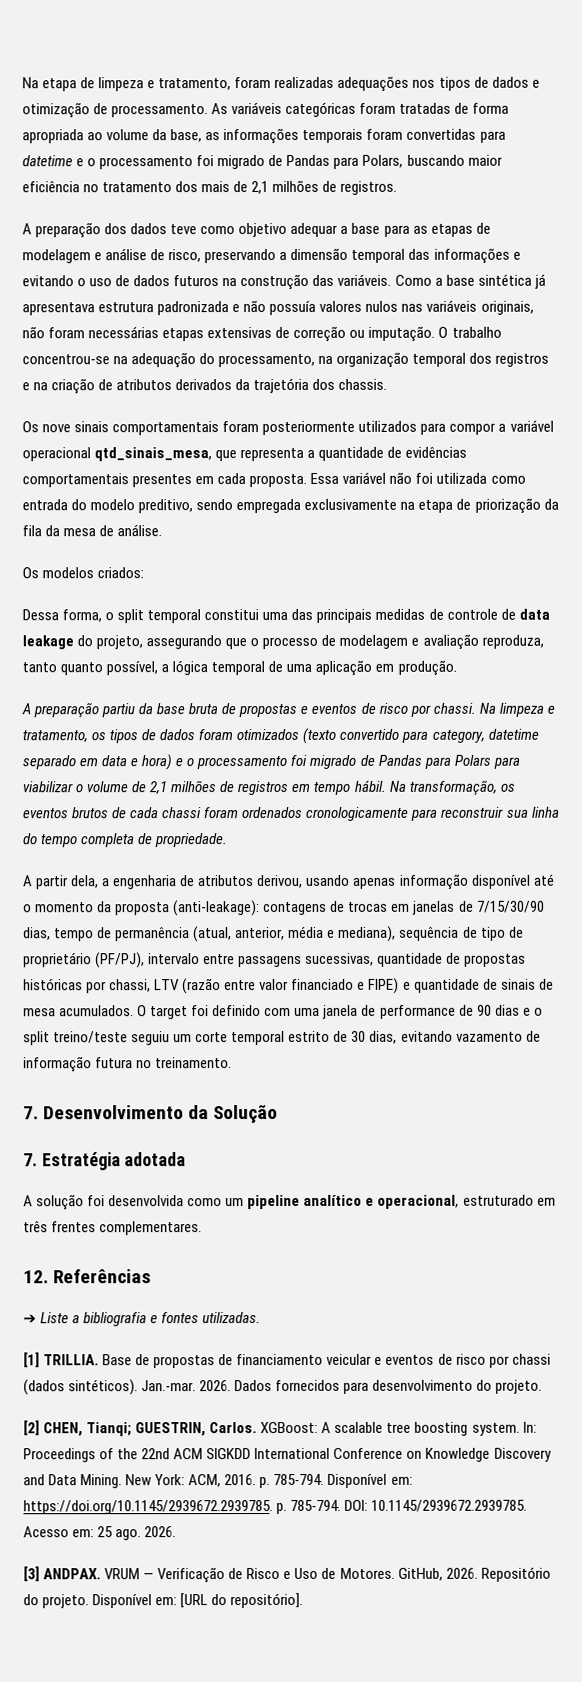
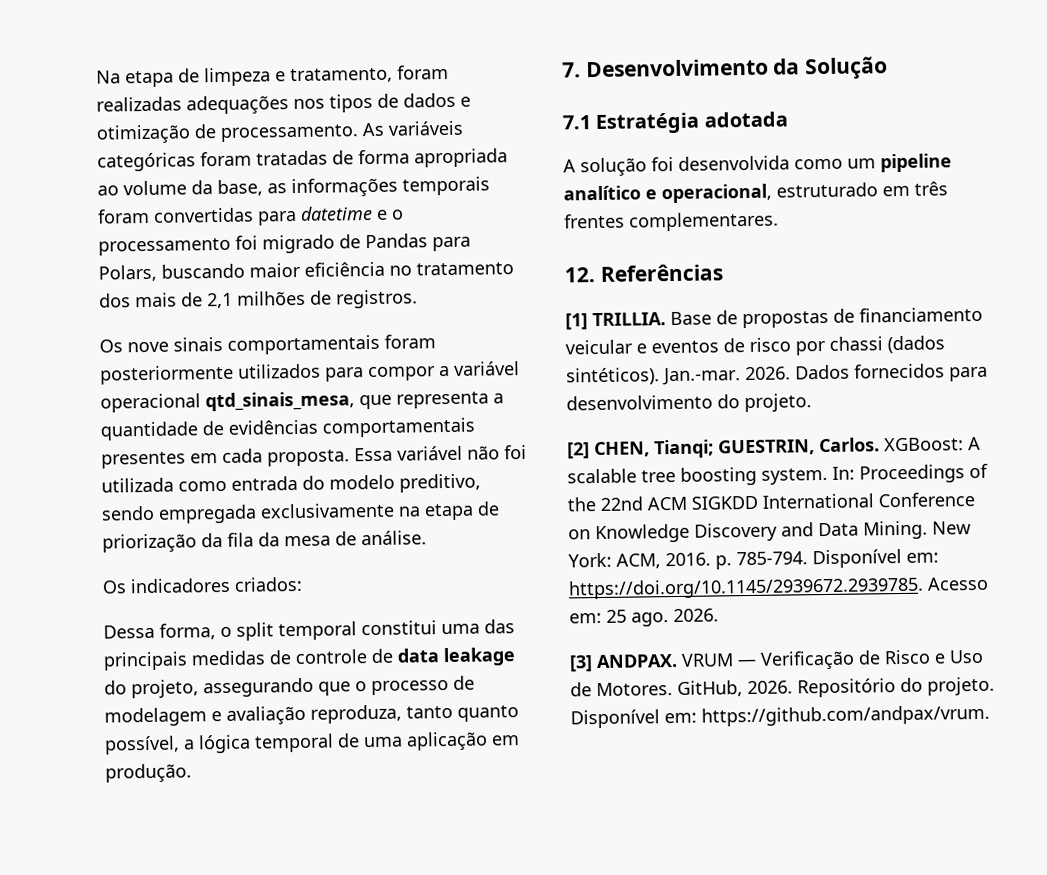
[22,222,491,239] [22,247,521,264] [22,273,546,291] [22,299,534,316] [22,325,502,342] [22,351,550,369] [22,377,388,395] // A preparação dos dados teve como objetivo adequar a base para as etapas de modelagem e análise de risco, preservando a dimensão temporal das informações e evitando o uso de dados futuros na construção das variáveis. Como a base sintética já apresentava estrutura padronizada e não possuía valores nulos nas variáveis originais, não foram necessárias etapas extensivas de correção ou imputação. O trabalho concentrou-se na adequação do processamento, na organização temporal dos registros e na criação de atributos derivados da trajetória dos chassis. -> (418, 299) none
[42,567,95,579] modelos -> [130,577,231,594] indicadores
[21,702,555,718] [22,727,539,744] [22,754,520,771] [22,779,515,796] [22,806,559,821] [22,833,229,848] [23,873,555,890] [23,900,545,917] [23,925,524,943] [23,952,527,969] [23,977,554,995] [23,1004,543,1020] [23,1030,541,1046] [23,1056,233,1073] // A preparação partiu da base bruta de propostas e eventos de risco por chassi. Na limpeza e tratamento, os tipos de dados foram otimizados (texto convertido para category, datetime separado em data e hora) e o processamento foi migrado de Pandas para Polars para viabilizar o volume de 2,1 milhões de registros em tempo hábil. Na transformação, os eventos brutos de cada chassi foram ordenados cronologicamente para reconstruir sua linha do tempo completa de propriedade. // A partir dela, a engenharia de atributos derivou, usando apenas informação disponível até o momento da proposta (anti-leakage): contagens de trocas em janelas de 7/15/30/90 dias, tempo de permanência (atual, anterior, média e mediana), sequência de tipo de proprietário (PF/PJ), intervalo entre passagens sucessivas, quantidade de propostas históricas por chassi, LTV (razão entre valor financiado e FIPE) e quantidade de sinais de mesa acumulados. O target foi definido com uma janela de performance de 90 dias e o split treino/teste seguiu um corte temporal estrito de 30 dias, evitando vazamento de informação futura no treinamento. -> (192, 773) none
[23,1153,38,1167] 7. -> [562,115,591,130] 7.1
[23,1312,262,1327] // ➔ Liste a bibliografia e fontes utilizadas. -> (723, 272) none
[276,1499,528,1515] p. 785-794. DOI: 10.1145/2939672.2939785. -> (924, 588) none
[180,1592,304,1609] [URL do repositório]. -> [701,704,990,727] https://github.com/andpax/vrum.

